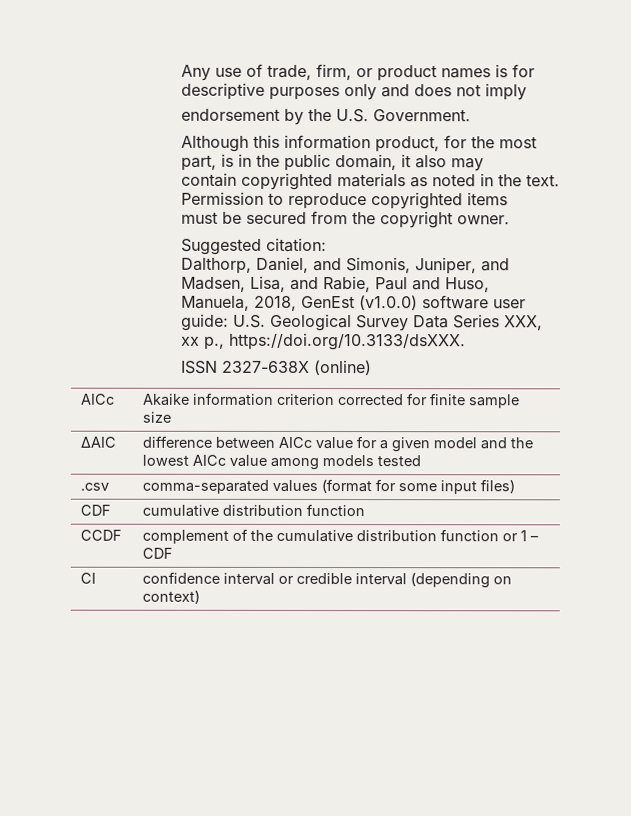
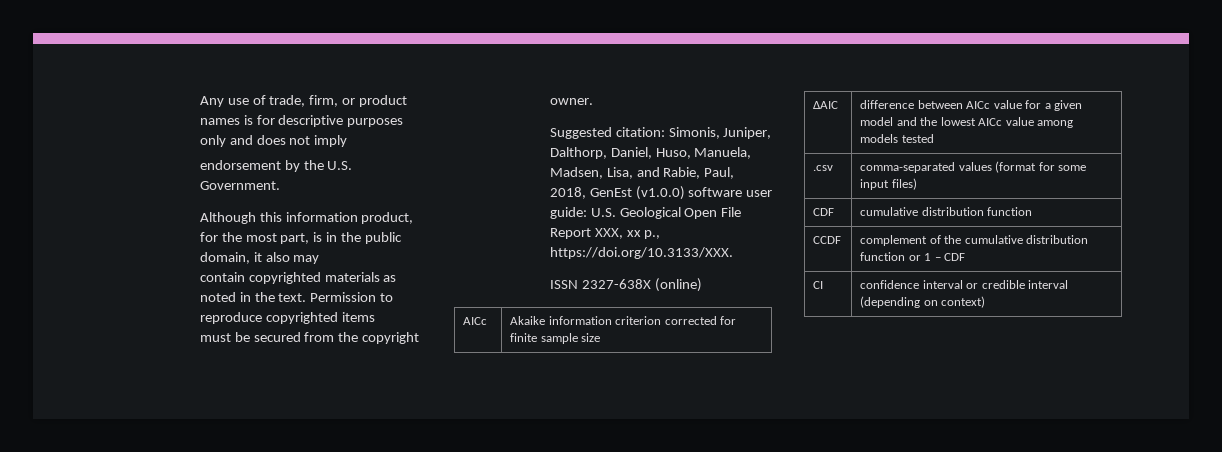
[181,256,511,275] [181,275,491,293] [181,295,251,311] // Dalthorp, Daniel, and Simonis, Juniper, and Madsen, Lisa, and Rabie, Paul and Huso, Manuela, -> [668,127,772,139] [549,147,752,159] [549,167,735,179] Simonis, Juniper, Dalthorp, Daniel, Huso, Manuela, Madsen, Lisa, and Rabie, Paul,
[356,314,501,332] Survey Data Series -> [684,207,742,219] [549,228,591,239] Open File Report
[229,332,467,351] https://doi.org/10.3133/dsXXX. -> [549,247,733,259] https://doi.org/10.3133/XXX.

